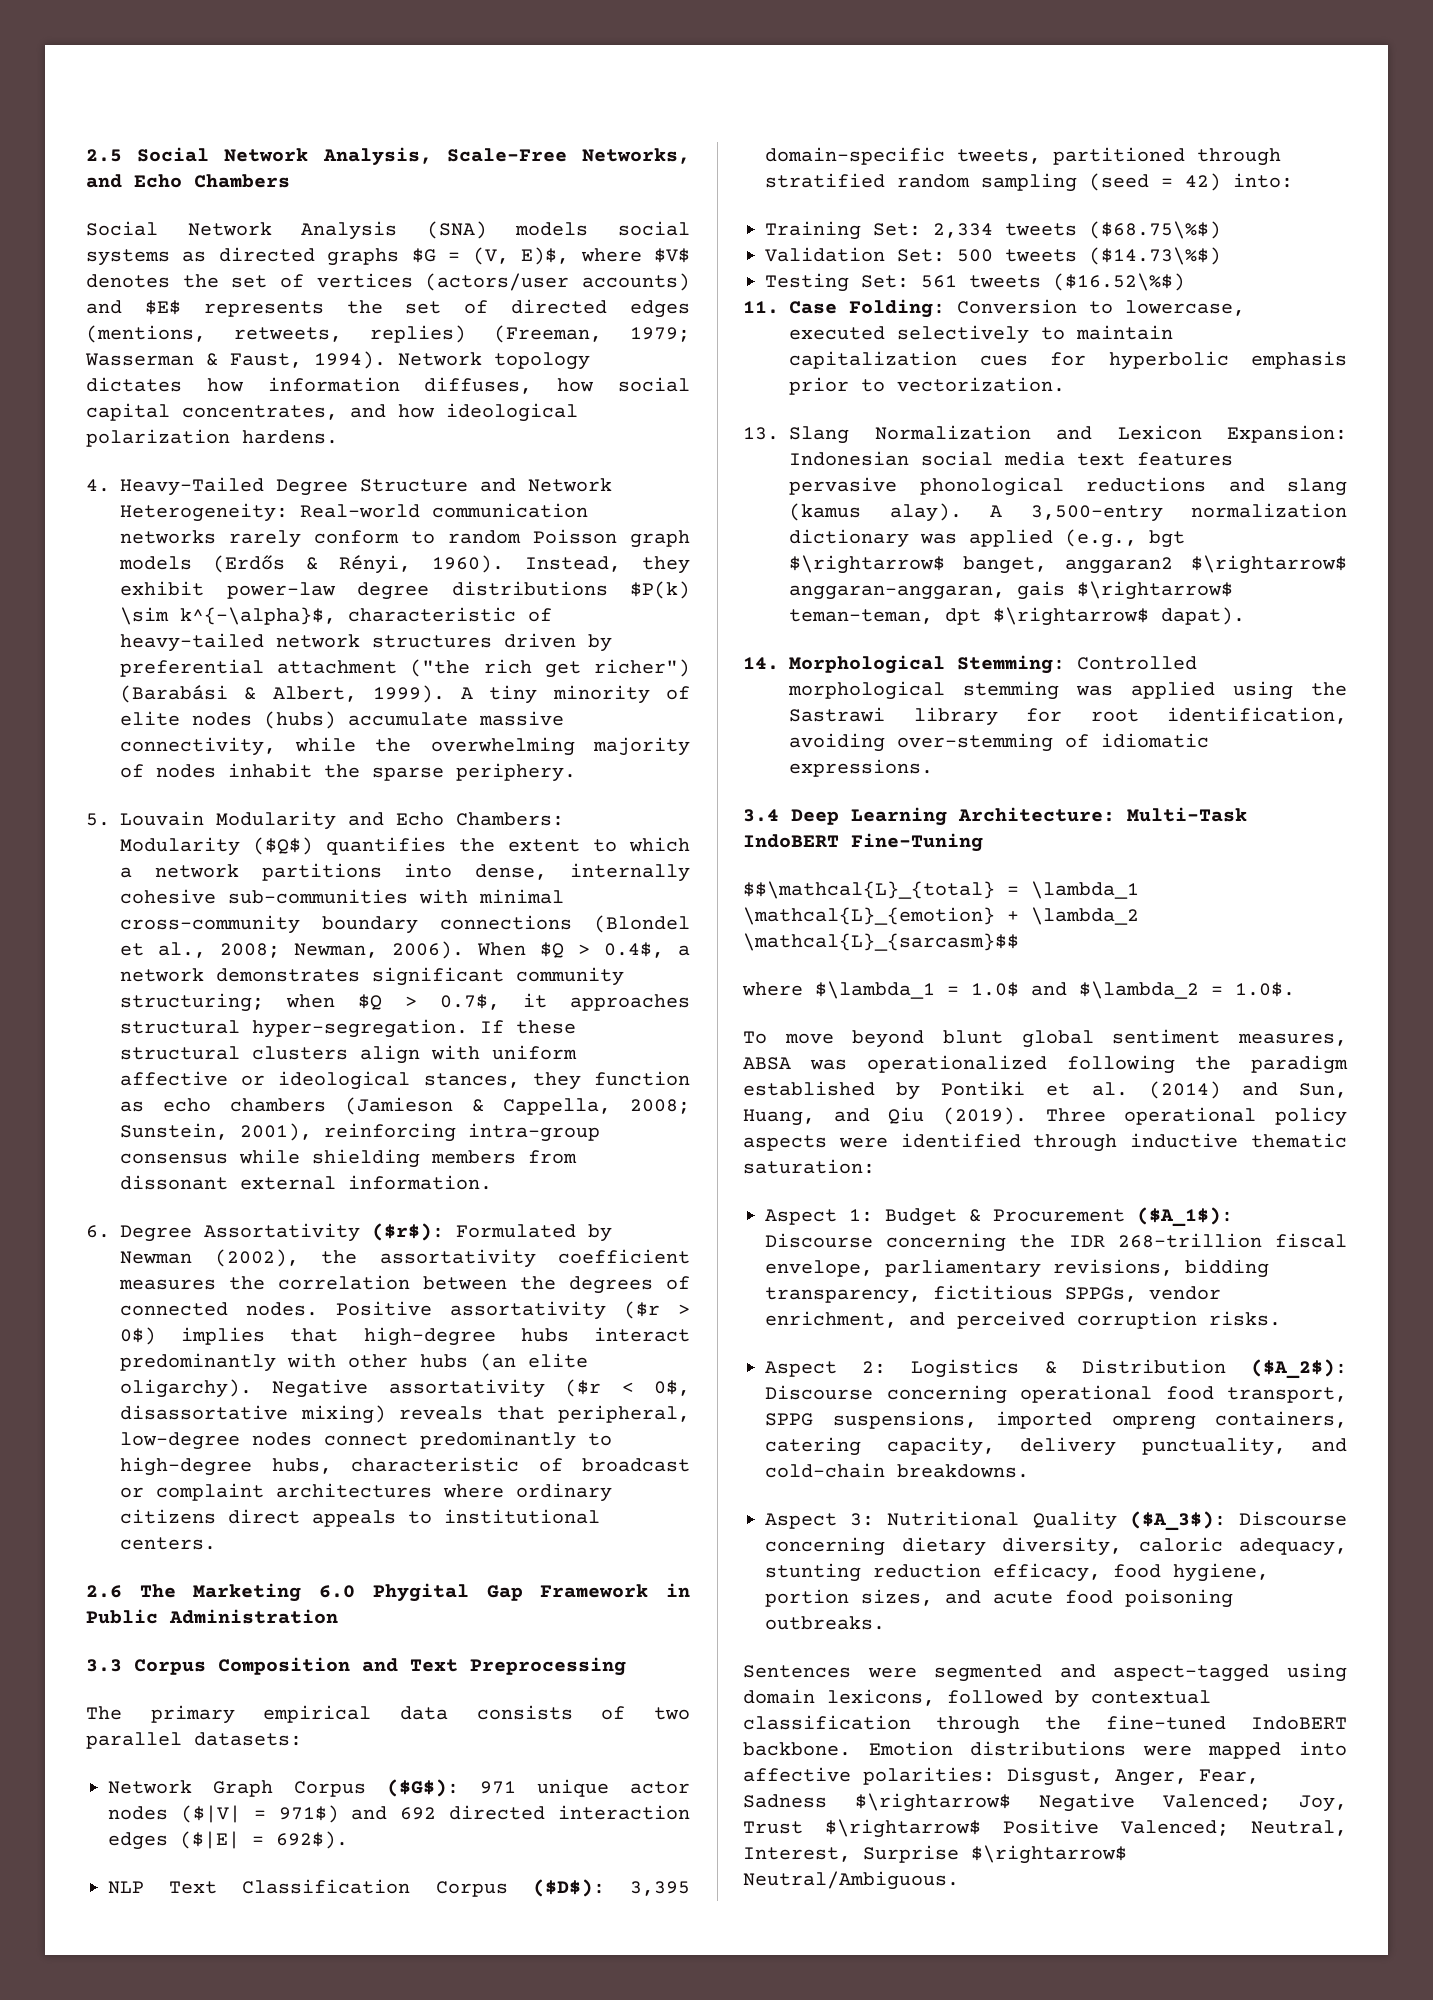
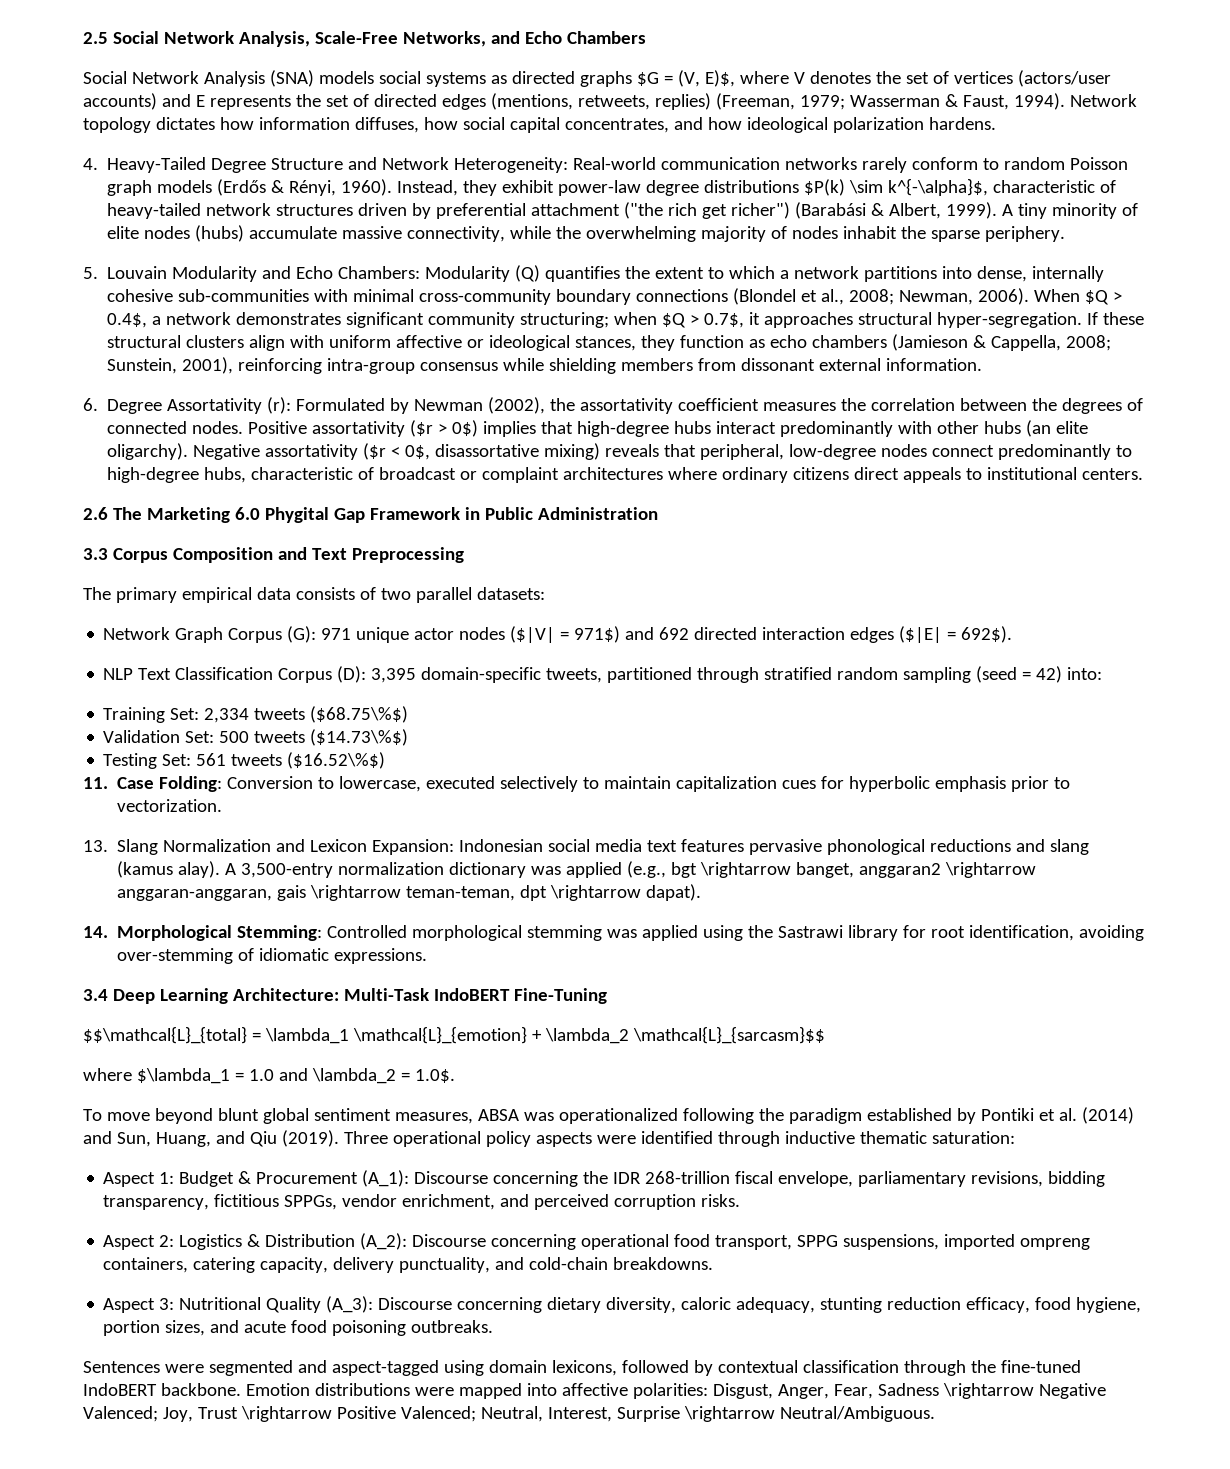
[654,248,691,263] $V$ -> [793,72,805,84] V
[144,300,181,315] $E$ -> [195,95,205,107] E
[253,837,313,855] ($Q$) -> [515,265,541,282] (Q)
[372,1223,444,1241] ($r$): -> [267,397,292,414] (r):
[387,1779,459,1797] ($G$): -> [287,626,317,643] (G):
[532,1879,605,1897] ($D$): -> [337,666,367,683] (D):
[789,555,945,574] $\rightarrow$ -> [700,862,792,878] \rightarrow
[1191,555,1347,574] $\rightarrow$ -> [945,862,1037,878] \rightarrow
[1077,581,1233,600] $\rightarrow$ -> [310,885,402,901] \rightarrow
[993,607,1149,626] $\rightarrow$ -> [550,885,642,901] \rightarrow
[971,981,1199,999] 1.0$ and $\lambda_2 -> [248,1068,396,1084] 1.0 and \lambda_2
[1137,1207,1233,1227] ($A_1$): -> [362,1170,410,1187] (A_1):
[1251,1359,1347,1379] ($A_2$): -> [360,1233,408,1250] (A_2):
[1129,1511,1226,1531] ($A_3$): -> [326,1296,374,1313] (A_3):
[855,1793,1011,1812] $\rightarrow$ -> [942,1383,1034,1399] \rightarrow
[825,1819,981,1838] $\rightarrow$ -> [240,1406,332,1422] \rightarrow
[971,1845,1127,1864] $\rightarrow$ -> [683,1406,775,1422] \rightarrow

